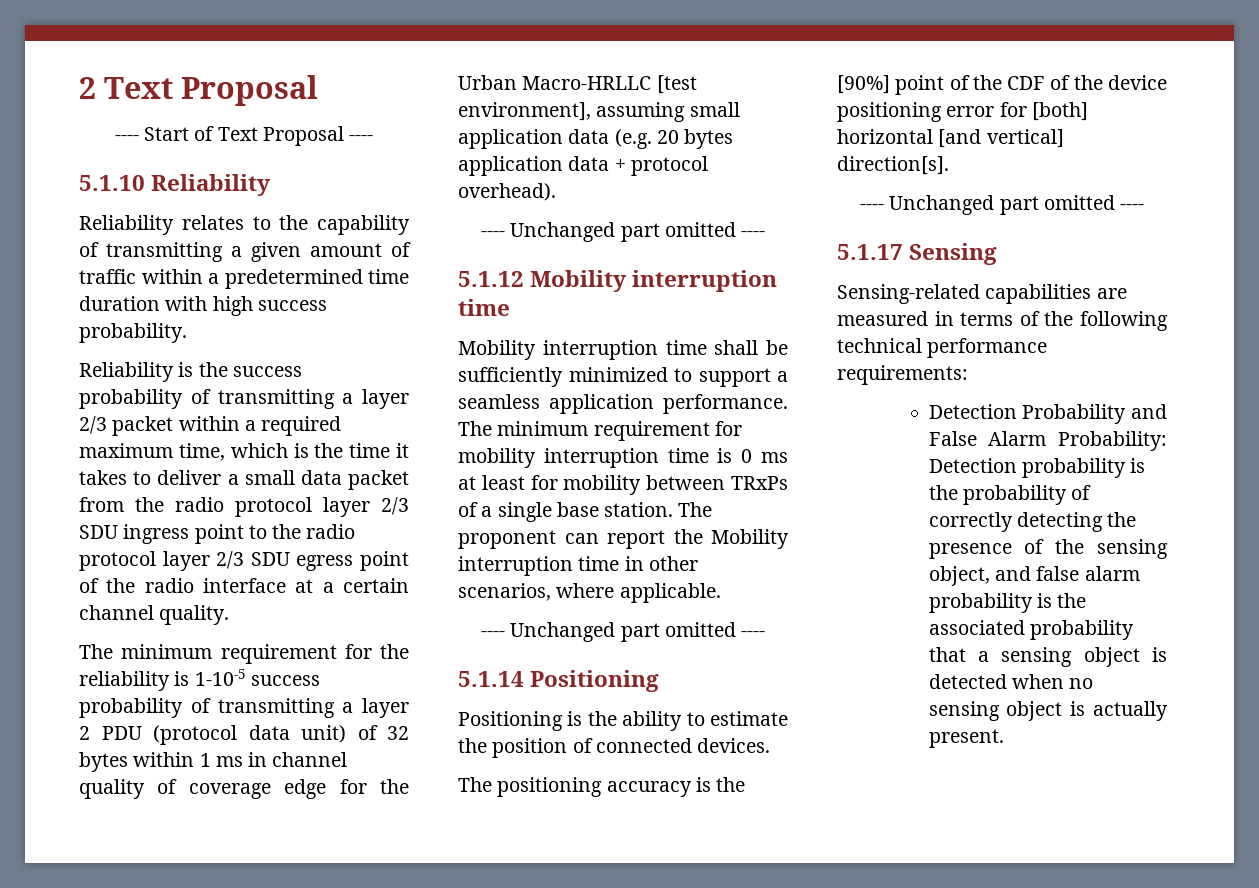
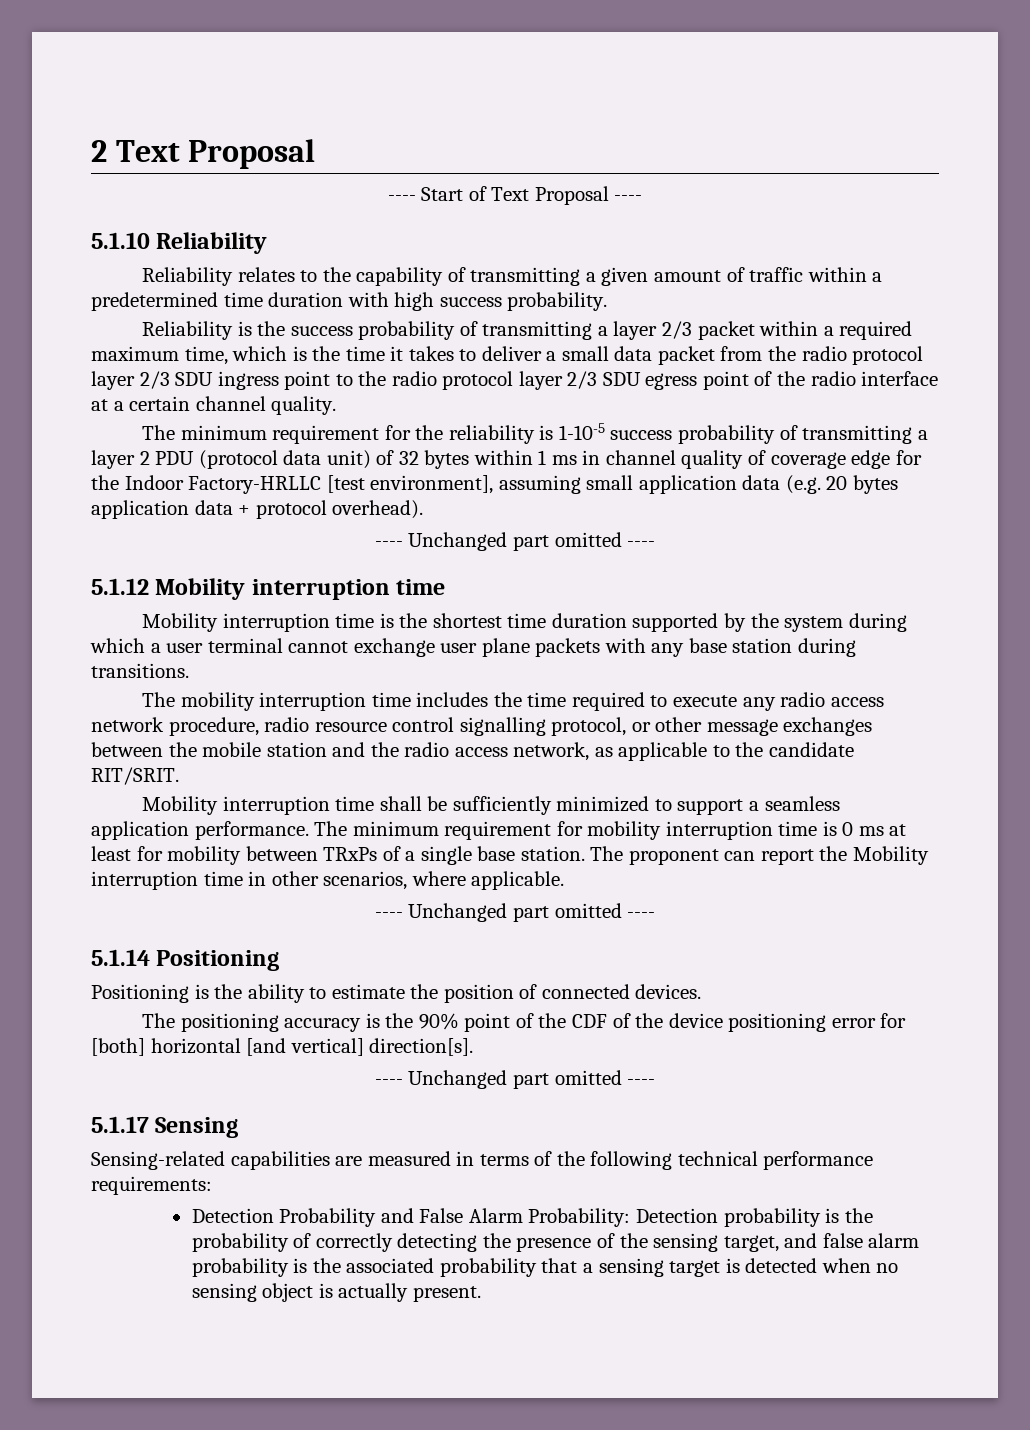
[458,75,652,90] Urban Macro-HRLLC -> [124,475,322,494] Indoor Factory-HRLLC
(510, 307) none -> [142,613,907,632] [90,638,856,657] [91,663,189,678] [142,692,884,711] [91,717,873,736] [91,742,854,761] [91,767,179,785] // Mobility interruption time is the shortest time duration supported by the system during which a user terminal cannot exchange user plane packets with any base station during transitions. // The mobility interruption time includes the time required to execute any radio access network procedure, radio resource control signalling protocol, or other message exchanges between the mobile station and the radio access network, as applicable to the candidate RIT/SRIT.
[837,75,890,94] [90%] -> [418,1013,459,1030] 90%
[928,566,990,586] object, -> [723,1235,779,1252] target,
[1083,647,1140,667] object -> [669,1260,721,1277] target

